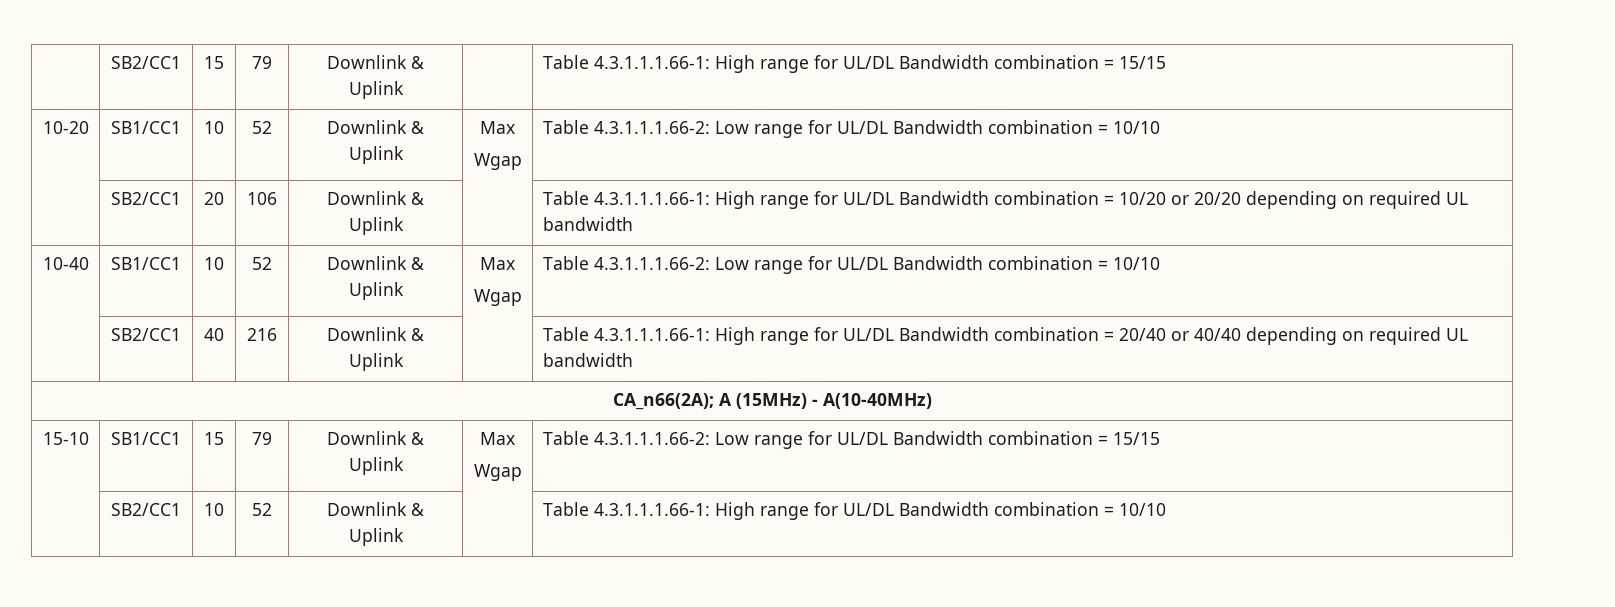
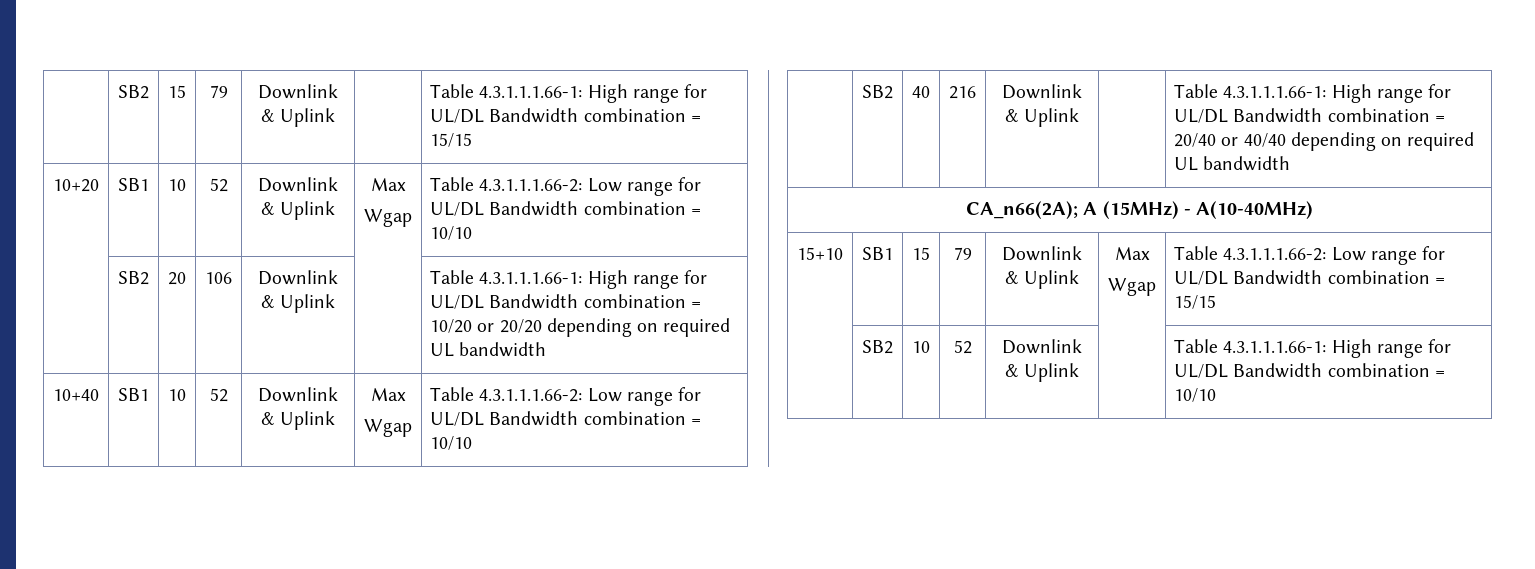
[111,56,181,69] | SB2/CC1 -> [117,85,149,99] | SB2
[42,121,89,134] [111,121,181,134] 10-20 | SB1/CC1 -> [53,179,99,192] [117,178,149,191] 10+20 | SB1
[111,192,181,205] SB2/CC1 -> [117,271,149,285] SB2
[42,257,89,270] [111,257,181,270] 10-40 | SB1/CC1 -> [53,389,99,401] [117,388,149,401] 10+40 | SB1
[111,328,181,341] SB2/CC1 -> [862,85,893,99] SB2
[42,432,89,445] [111,432,181,445] 15-10 | SB1/CC1 -> [797,247,843,260] [862,247,893,260] 15+10 | SB1
[111,503,181,516] SB2/CC1 -> [862,340,893,354] SB2

